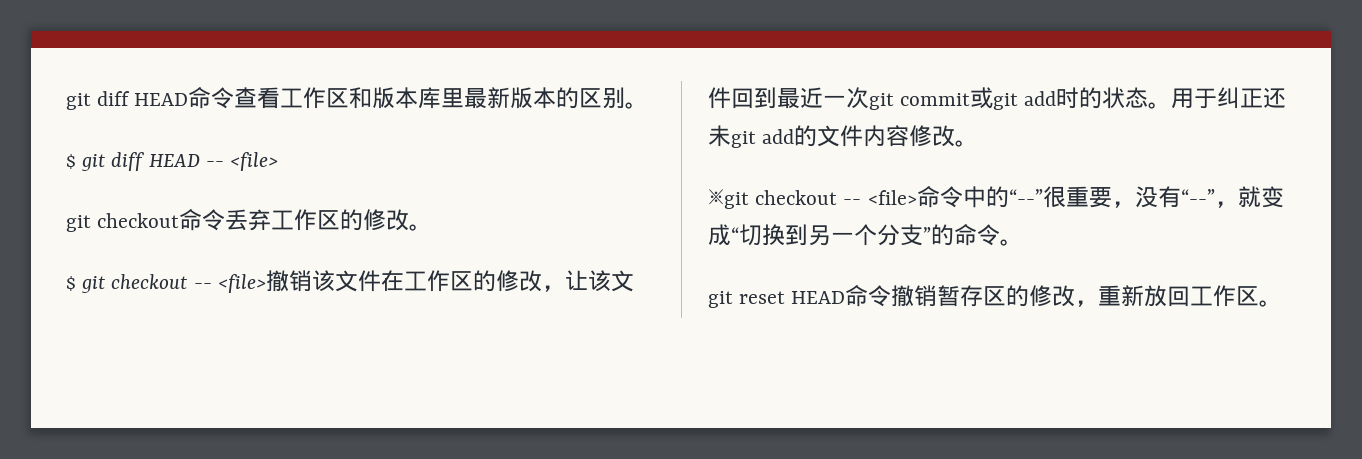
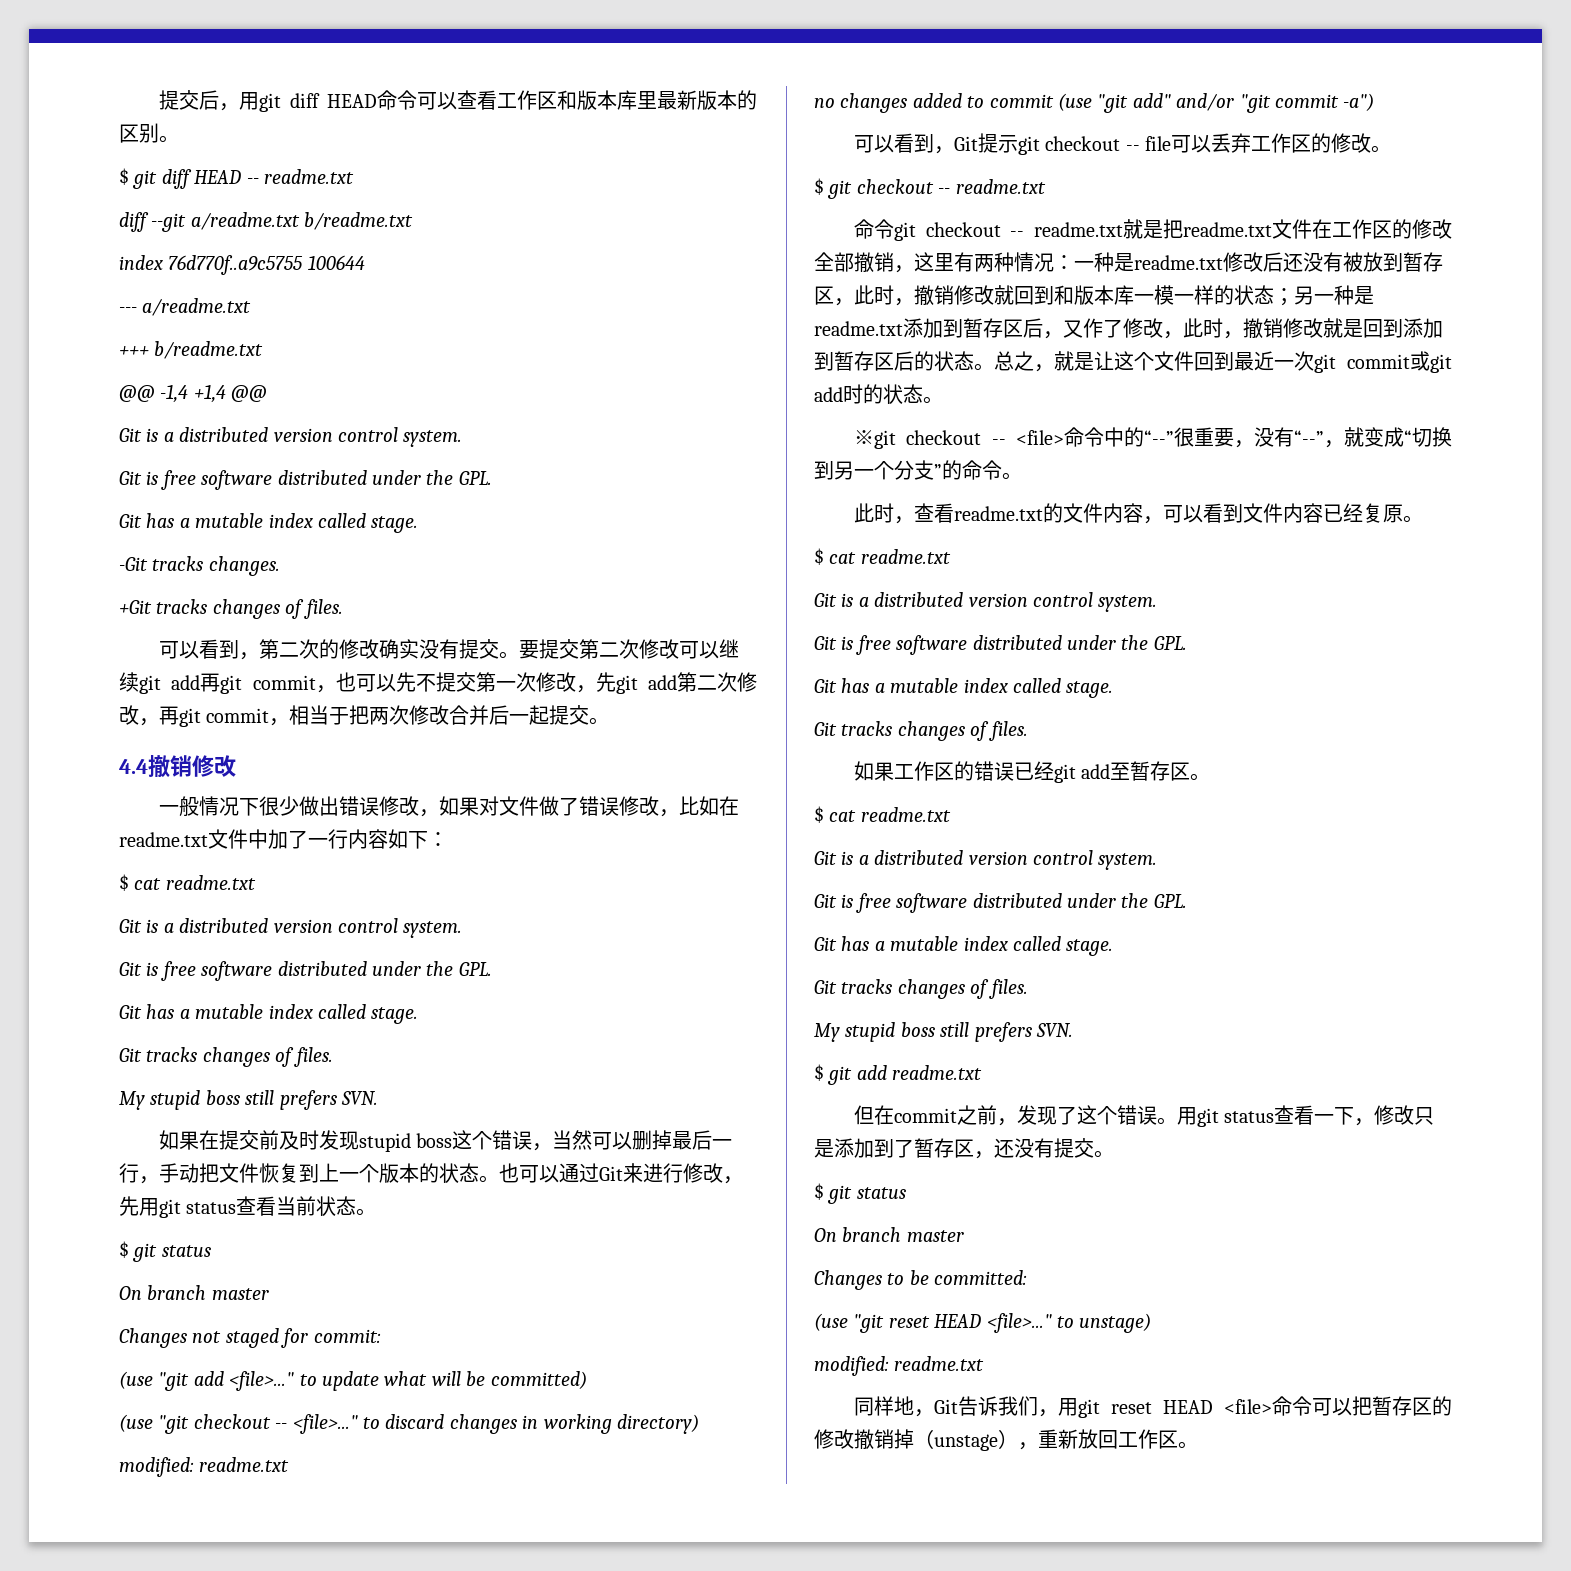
(66, 101) none -> [158,90,259,111] 提交后，用
(235, 98) none -> [417,92,458,110] 可以
[230,152,279,171] [66,209,226,232] <file> // git checkout命令 -> [264,169,354,184] [119,212,414,232] [119,255,365,275] [119,298,252,316] [119,341,264,359] [119,384,268,403] [119,427,463,447] [119,470,492,490] [119,513,419,533] [119,556,280,576] [119,599,343,619] [158,639,739,660] [119,672,757,694] [119,705,610,727] [119,755,236,778] [158,796,739,817] [119,829,448,849] [119,874,256,891] [119,918,463,938] [119,961,492,981] [119,1004,419,1024] [119,1047,333,1067] [119,1090,378,1110] [158,1130,733,1152] [119,1163,743,1184] [119,1196,377,1218] [119,1241,211,1262] [119,1285,269,1300] [119,1328,381,1348] [119,1371,587,1391] [119,1414,699,1434] [119,1457,290,1477] [814,93,1375,113] [853,133,1212,155] readme.txt // diff --git a/readme.txt b/readme.txt // index 76d770f..a9c5755 100644 // --- a/readme.txt // +++ b/readme.txt // @@ -1,4 +1,4 @@ // Git is a distributed version control system. // Git is free software distributed under the GPL. // Git has a mutable index called stage. // -Git tracks changes. // +Git tracks changes of files. // 可以看到，第二次的修改确实没有提交。要提交第二次修改可以继续git add再git commit，也可以先不提交第一次修改，先git add第二次修改，再git commit，相当于把两次修改合并后一起提交。 // 4.4撤销修改 // 一般情况下很少做出错误修改，如果对文件做了错误修改，比如在readme.txt文件中加了一行内容如下： // $ cat readme.txt // Git is a distributed version control system. // Git is free software distributed under the GPL. // Git has a mutable index called stage. // Git tracks changes of files. // My stupid boss still prefers SVN. // 如果在提交前及时发现stupid boss这个错误，当然可以删掉最后一行，手动把文件恢复到上一个版本的状态。也可以通过Git来进行修改，先用git status查看当前状态。 // $ git status // On branch master // Changes not staged for commit: // (use "git add <file>..." to update what will be committed) // (use "git checkout -- <file>..." to discard changes in working directory) // modified: readme.txt // no changes added to commit (use "git add" and/or "git commit -a") // 可以看到，Git提示git checkout -- file可以
[217,270,335,293] <file>撤销该 -> [955,179,1046,194] [853,219,1272,241] readme.txt // 命令git checkout -- readme.txt就是把readme.txt
[541,270,611,292] ，让该 -> [814,252,1443,273] [814,285,1374,306] [814,318,1443,339] [814,351,1154,372] 全部撤销，这里有两种情况：一种是readme.txt修改后还没有被放到暂存区，此时，撤销修改就回到和版本库一模一样的状态；另一种是readme.txt添加到暂存区后，又作了修改，此时，撤销修改就是回到添加到暂存区后的状态。总之，就是让这个
[1171,87,1287,109] [708,125,979,148] 用于纠正还未git add的文件内容修改。 -> (943, 400) none
[708,285,1076,308] git reset HEAD命令撤销暂存区的修改 -> [853,503,1423,524] [814,548,951,565] [814,592,1158,612] [814,635,1187,655] [814,678,1114,698] [814,721,1028,741] [853,761,1211,783] [814,806,951,823] [814,850,1158,870] [814,893,1187,913] [814,936,1114,956] [814,979,1028,999] [814,1022,1073,1042] [814,1064,983,1085] [853,1105,1435,1127] [814,1138,1114,1159] [814,1183,906,1204] [814,1227,964,1242] [814,1270,1028,1290] [814,1313,1152,1333] [814,1356,985,1376] [853,1396,1452,1418] [814,1429,1018,1451] 此时，查看readme.txt的文件内容，可以看到文件内容已经复原。 // $ cat readme.txt // Git is a distributed version control system. // Git is free software distributed under the GPL. // Git has a mutable index called stage. // Git tracks changes of files. // 如果工作区的错误已经git add至暂存区。 // $ cat readme.txt // Git is a distributed version control system. // Git is free software distributed under the GPL. // Git has a mutable index called stage. // Git tracks changes of files. // My stupid boss still prefers SVN. // $ git add readme.txt // 但在commit之前，发现了这个错误。用git status查看一下，修改只是添加到了暂存区，还没有提交。 // $ git status // On branch master // Changes to be committed: // (use "git reset HEAD <file>..." to unstage) // modified: readme.txt // 同样地，Git告诉我们，用git reset HEAD <file>命令可以把暂存区的修改撤销掉（unstage）

